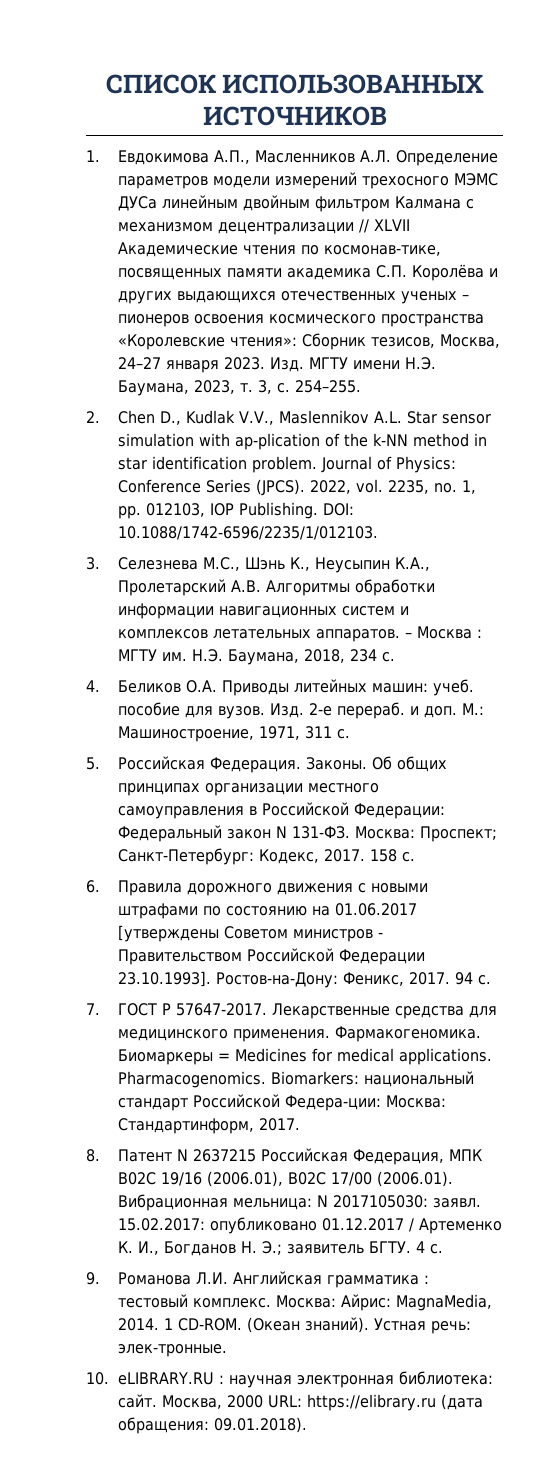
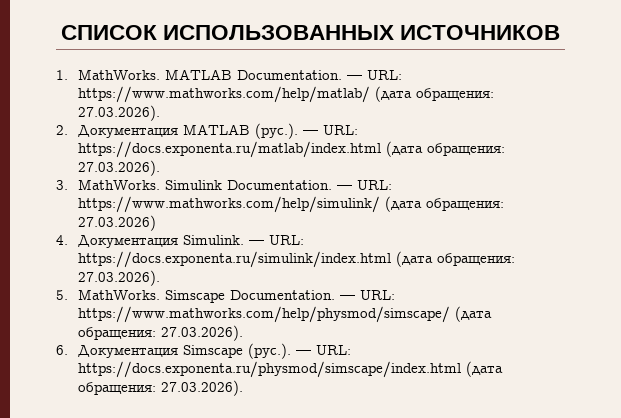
[117,150,498,166] [117,172,498,189] [117,195,474,212] [117,219,410,235] [117,242,441,257] [117,264,498,281] [117,291,469,304] [117,314,484,327] [117,333,500,350] [117,357,436,373] [117,380,361,396] [86,410,491,425] [117,433,487,450] [117,456,456,473] [117,479,476,496] [117,502,354,519] [117,526,378,540] [86,557,430,573] [117,579,435,596] [117,603,409,619] [117,626,482,642] [117,649,395,665] [86,679,474,696] [117,702,484,719] [117,726,350,742] [86,756,447,773] [117,783,379,796] [117,802,445,819] [117,825,497,842] [117,848,415,865] [86,880,428,896] [117,903,417,919] [117,925,383,942] [117,948,425,965] [117,971,491,988] [86,1003,497,1019] [117,1026,481,1042] [117,1048,492,1065] [117,1071,474,1088] [117,1094,446,1111] [117,1118,300,1134] [86,1148,482,1165] [117,1171,453,1187] [117,1194,481,1211] [117,1217,502,1234] [117,1241,443,1256] [86,1271,429,1288] [117,1294,492,1311] [117,1317,471,1334] [117,1344,227,1357] [86,1371,493,1388] [117,1394,483,1411] [117,1417,307,1434] Евдокимова А.П., Масленников А.Л. Определение параметров модели измерений трехосного МЭМС ДУСа линейным двойным фильтром Калмана с механизмом децентрализации // ХLVII Академические чтения по космонав-тике, посвященных памяти академика С.П. Королёва и других выдающихся отечественных ученых – пионеров освоения космического пространства «Королевские чтения»: Сборник тезисов, Москва, 24–27 января 2023. Изд. МГТУ имени Н.Э. Баумана, 2023, т. 3, с. 254–255. // 2. Chen D., Kudlak V.V., Maslennikov A.L. Star sensor simulation with ap-plication of the k-NN method in star identification problem. Journal of Physics: Conference Series (JPCS). 2022, vol. 2235, no. 1, pp. 012103, IOP Publishing. DOI: 10.1088/1742-6596/2235/1/012103. // 3. Селезнева М.С., Шэнь К., Неусыпин К.А., Пролетарский А.В. Алгоритмы обработки информации навигационных систем и комплексов летательных аппаратов. – Москва : МГТУ им. Н.Э. Баумана, 2018, 234 с. // 4. Беликов О.А. Приводы литейных машин: учеб. пособие для вузов. Изд. 2-е перераб. и доп. М.: Машиностроение, 1971, 311 с. // 5. Российская Федерация. Законы. Об общих принципах организации местного самоуправления в Российской Федерации: Федеральный закон N 131-ФЗ. Москва: Проспект; Санкт-Петербург: Кодекс, 2017. 158 с. // 6. Правила дорожного движения с новыми штрафами по состоянию на 01.06.2017 [утверждены Советом министров - Правительством Российской Федерации 23.10.1993]. Ростов-на-Дону: Феникс, 2017. 94 с. // 7. ГОСТ Р 57647-2017. Лекарственные средства для медицинского применения. Фармакогеномика. Биомаркеры = Medicines for medical applications. Pharmacogenomics. Biomarkers: национальный стандарт Российской Федера-ции: Москва: Стандартинформ, 2017. // 8. Патент N 2637215 Российская Федерация, МПК B02C 19/16 (2006.01), B02C 17/00 (2006.01). Вибрационная мельница: N 2017105030: заявл. 15.02.2017: опубликовано 01.12.2017 / Артеменко К. И., Богданов Н. Э.; заявитель БГТУ. 4 с. // 9. Романова Л.И. Английская грамматика : тестовый комплекс. Москва: Айрис: MagnaMedia, 2014. 1 CD-ROM. (Океан знаний). Устная речь: элек-тронные. // 10. eLIBRARY.RU : научная электронная библиотека: сайт. Москва, 2000 URL: https://elibrary.ru (дата обращения: 09.01.2018). -> [77,69,402,80] [77,86,494,103] [77,105,160,121] [56,123,358,139] [77,141,505,158] [77,160,160,176] [56,179,392,190] [77,196,504,213] [77,215,156,231] [56,235,304,248] [77,251,515,268] [77,270,160,286] [56,289,395,303] [77,306,492,323] [77,325,243,341] [56,343,351,359] [77,361,503,378] [77,380,243,396] MathWorks. MATLAB Documentation. — URL: https://www.mathworks.com/help/matlab/ (дата обращения: 27.03.2026). // 2. Документация MATLAB (рус.). — URL: https://docs.exponenta.ru/matlab/index.html (дата обращения: 27.03.2026). // 3. MathWorks. Simulink Documentation. — URL: https://www.mathworks.com/help/simulink/ (дата обращения: 27.03.2026) // 4. Документация Simulink. — URL: https://docs.exponenta.ru/simulink/index.html (дата обращения: 27.03.2026). // 5. MathWorks. Simscape Documentation. — URL: https://www.mathworks.com/help/physmod/simscape/ (дата обращения: 27.03.2026). // 6. Документация Simscape (рус.). — URL: https://docs.exponenta.ru/physmod/simscape/index.html (дата обращения: 27.03.2026).

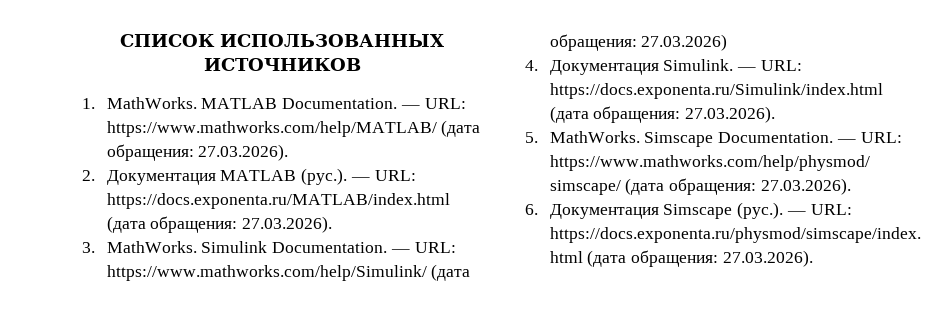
[77,86,370,103] https://www.mathworks.com/help/matlab/ -> [106,121,437,137] https://www.mathworks.com/help/MATLAB/
[77,141,381,158] https://docs.exponenta.ru/matlab/index.html -> [106,193,450,209] https://docs.exponenta.ru/MATLAB/index.html
[77,196,380,213] https://www.mathworks.com/help/simulink/ -> [106,265,427,281] https://www.mathworks.com/help/Simulink/
[77,251,391,268] https://docs.exponenta.ru/simulink/index.html -> [549,83,883,99] https://docs.exponenta.ru/Simulink/index.html

